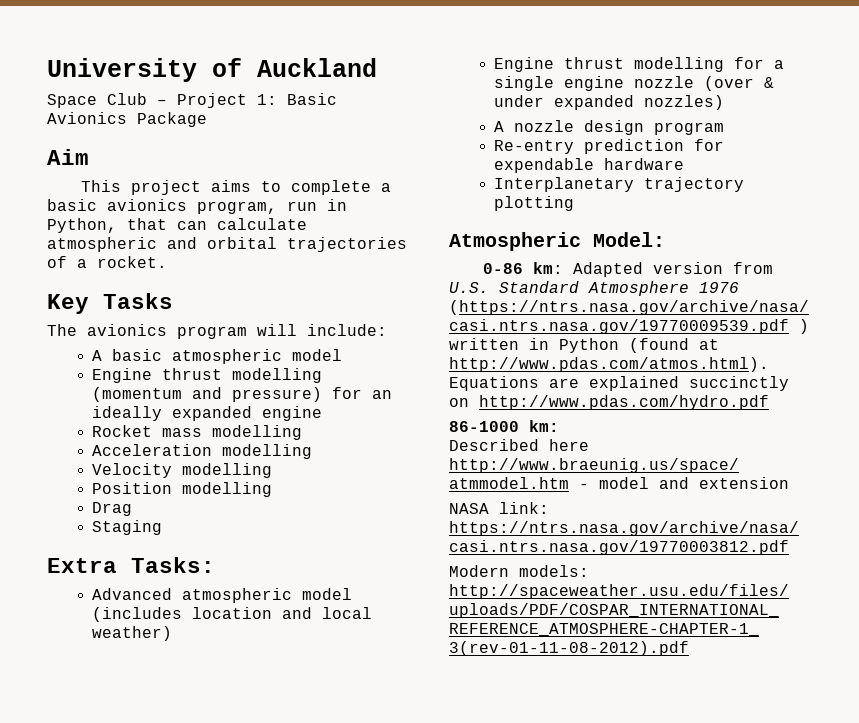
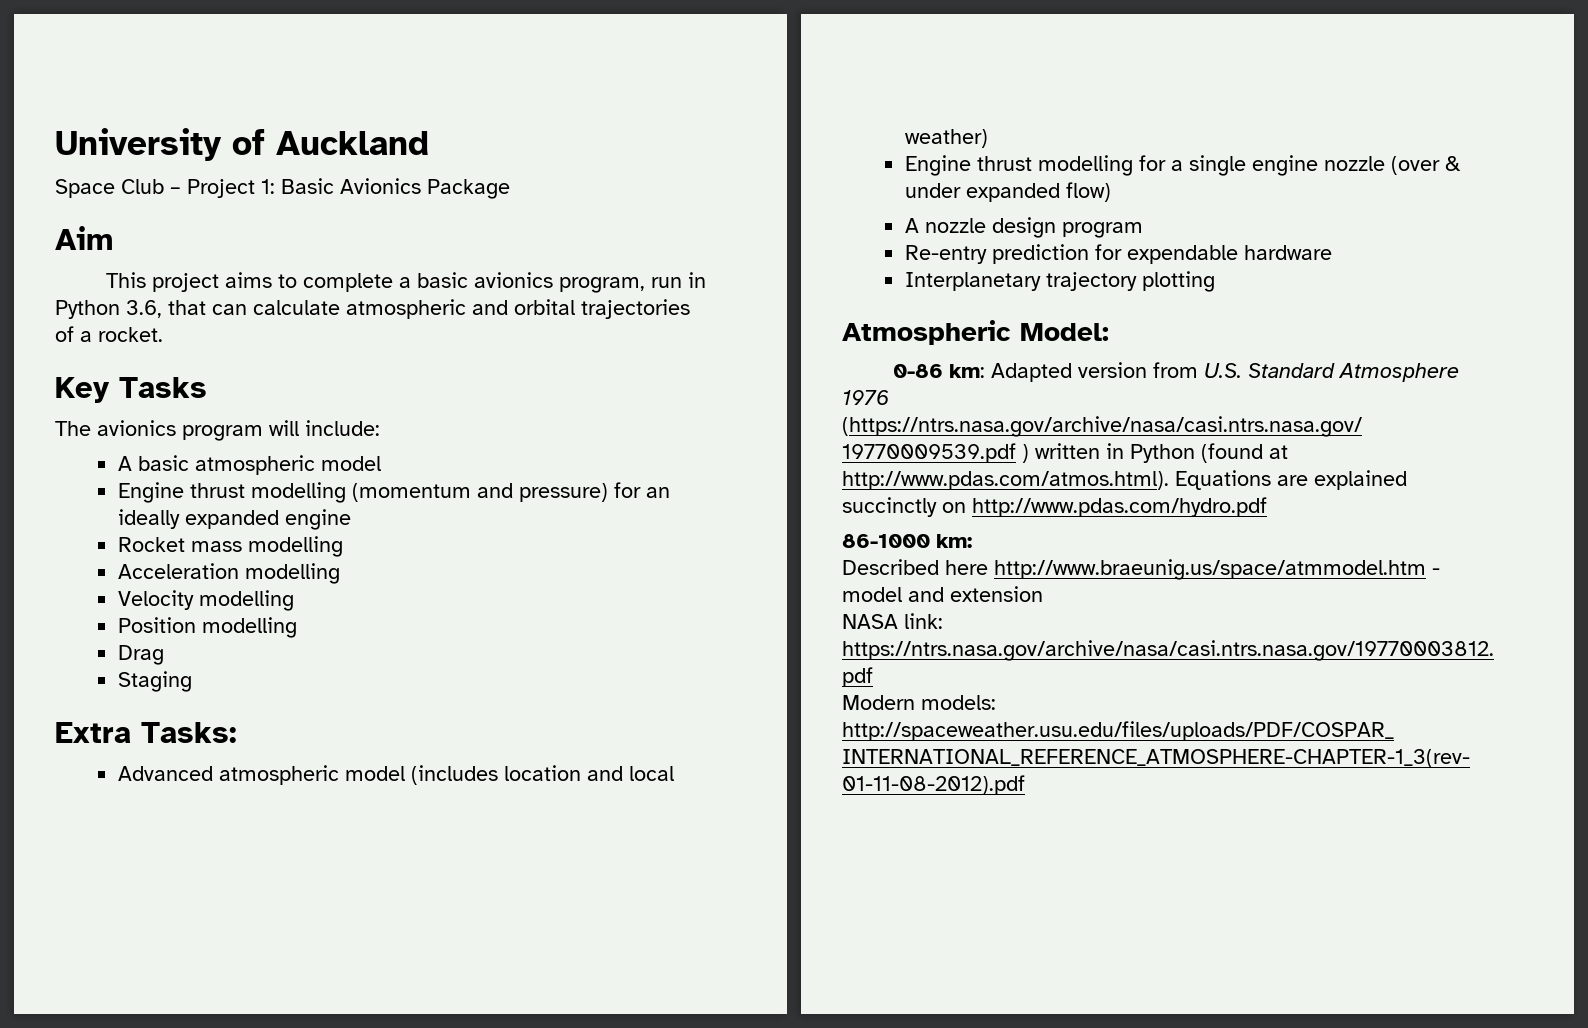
[47,218,117,233] Python, -> [55,300,162,319] Python 3.6,
[644,95,725,110] nozzles) -> [1065,182,1111,202] flow)

